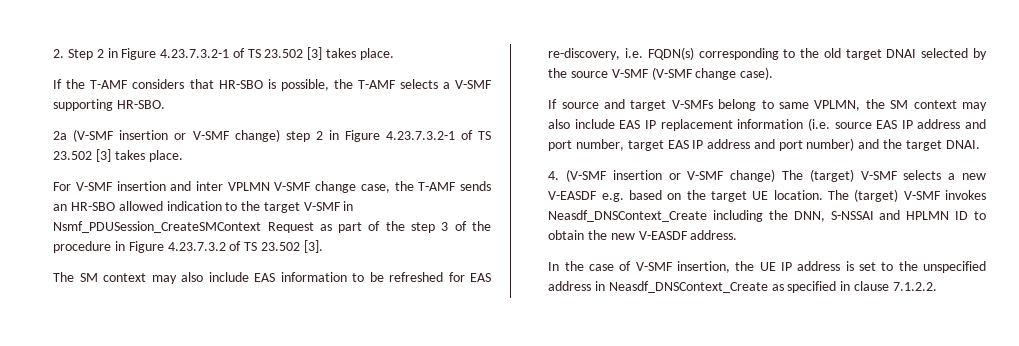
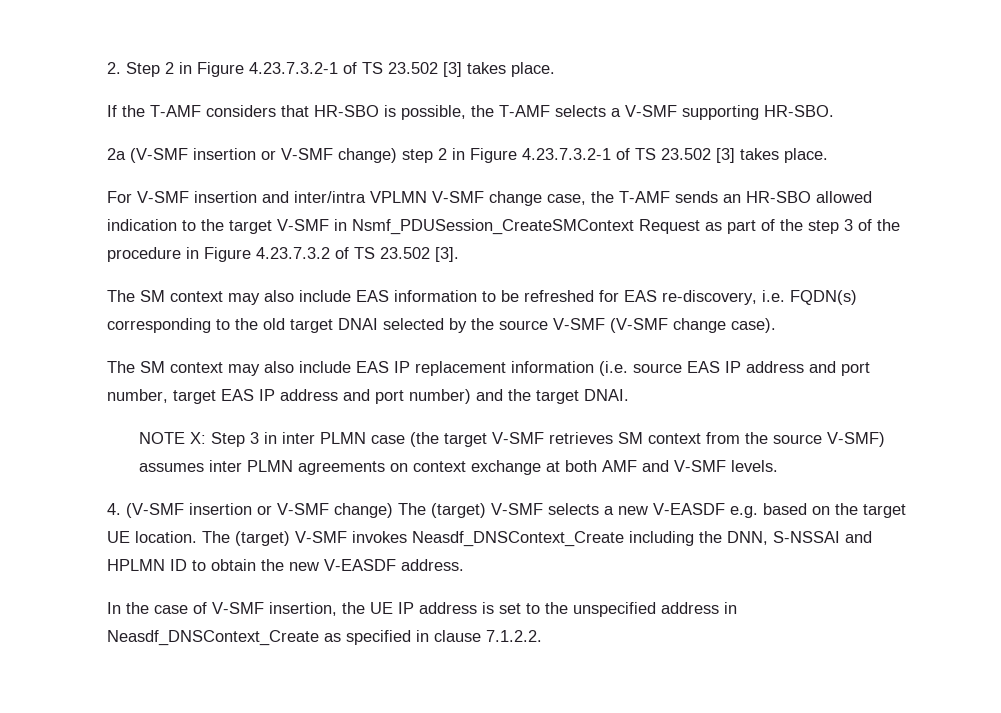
[196,181,224,191] inter -> [294,191,367,203] inter/intra
[548,99,885,111] If source and target V-SMFs belong to same VPLMN, the -> [107,361,136,373] The
(980, 144) none -> [138,432,885,447] [138,460,778,475] // NOTE X: Step 3 in inter PLMN case (the target V-SMF retrieves SM context from the source V-SMF) assumes inter PLMN agreements on context exchange at both AMF and V-SMF levels.

